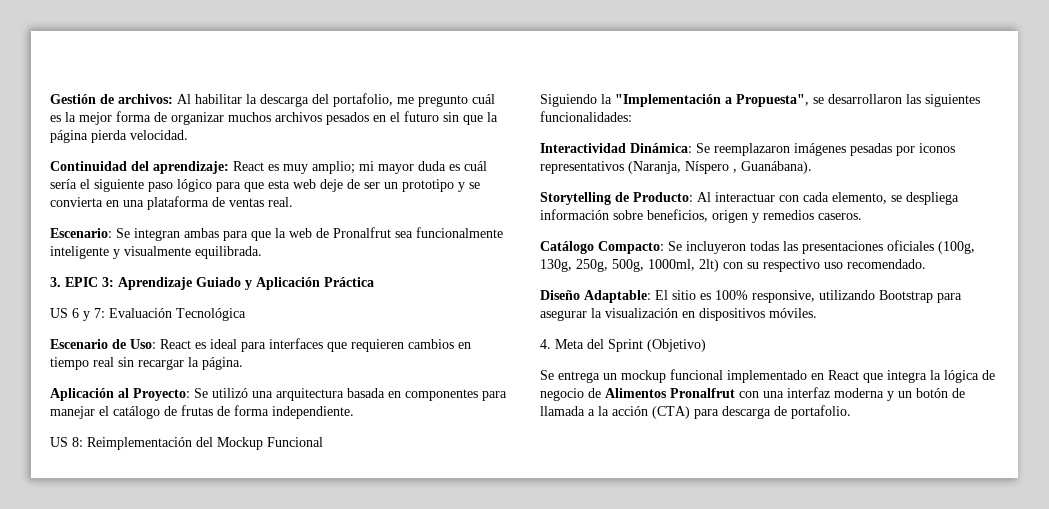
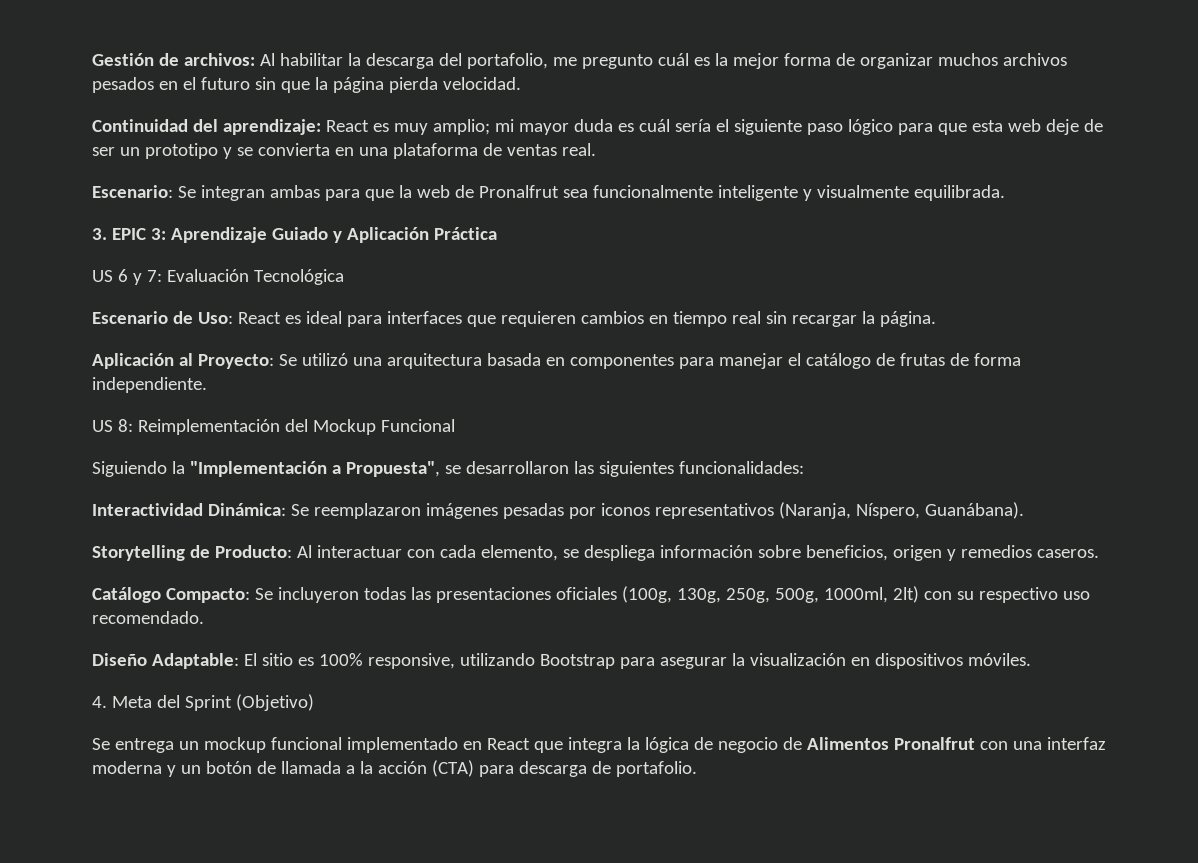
[685,161,737,174] Níspero , -> [855,503,920,519] Níspero,

